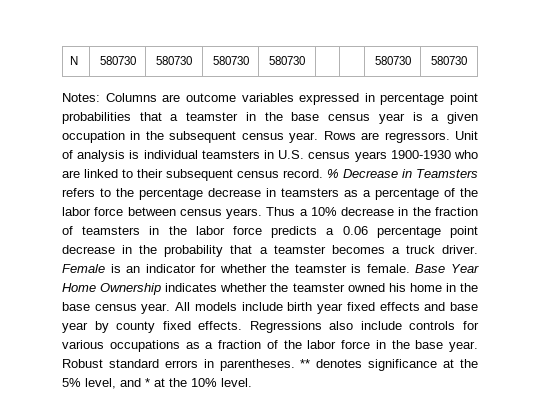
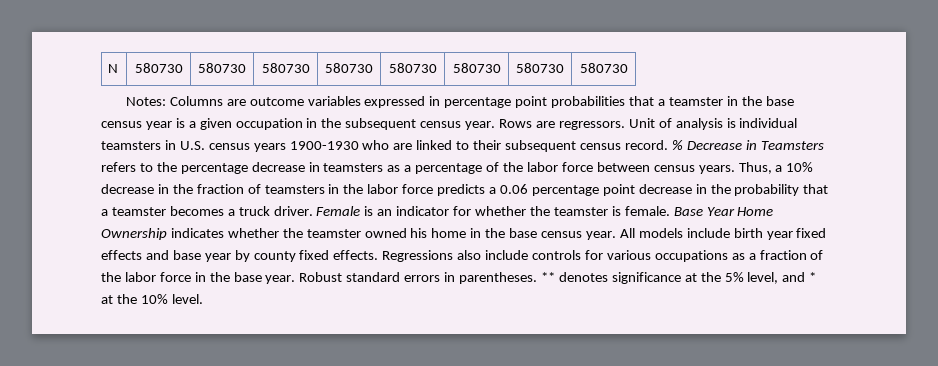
(305, 60) | -> [388,63,437,73] [452,63,501,73] 580730 | 580730
[266,207,296,216] Thus -> [738,162,772,174] Thus,

